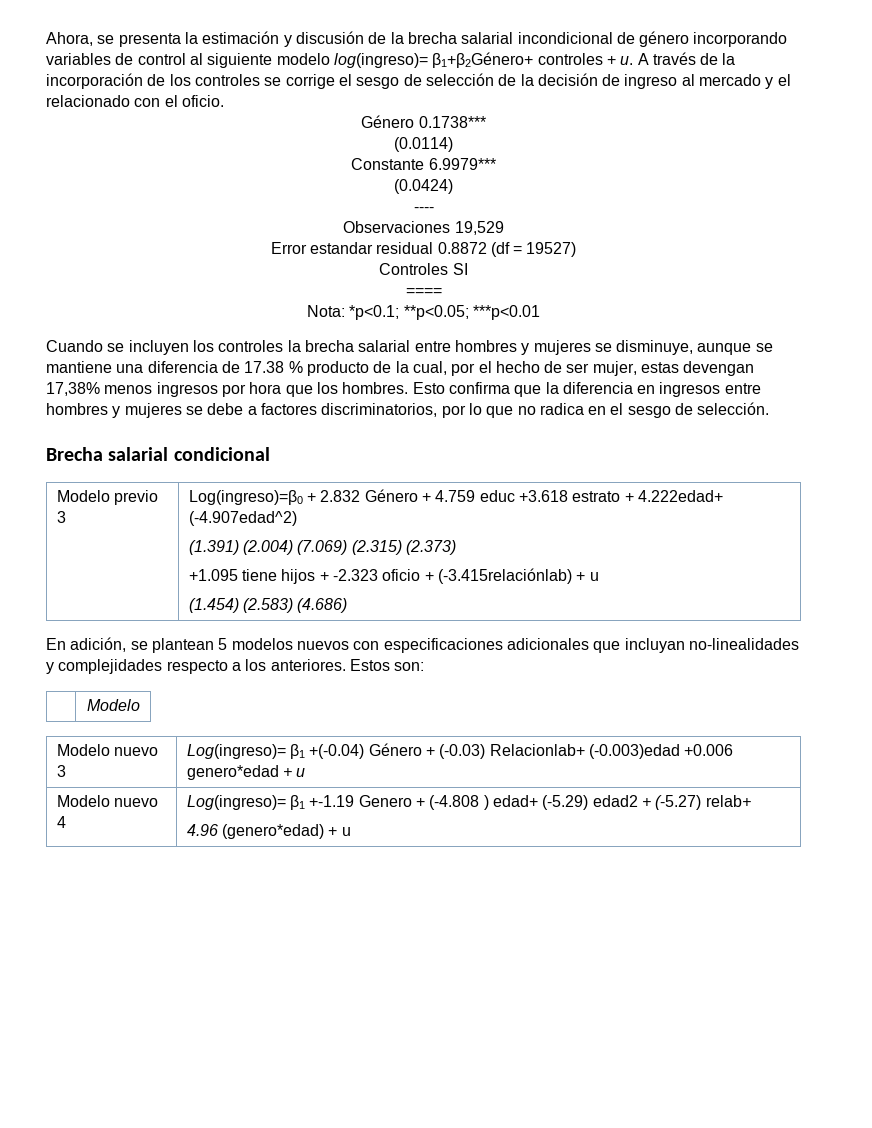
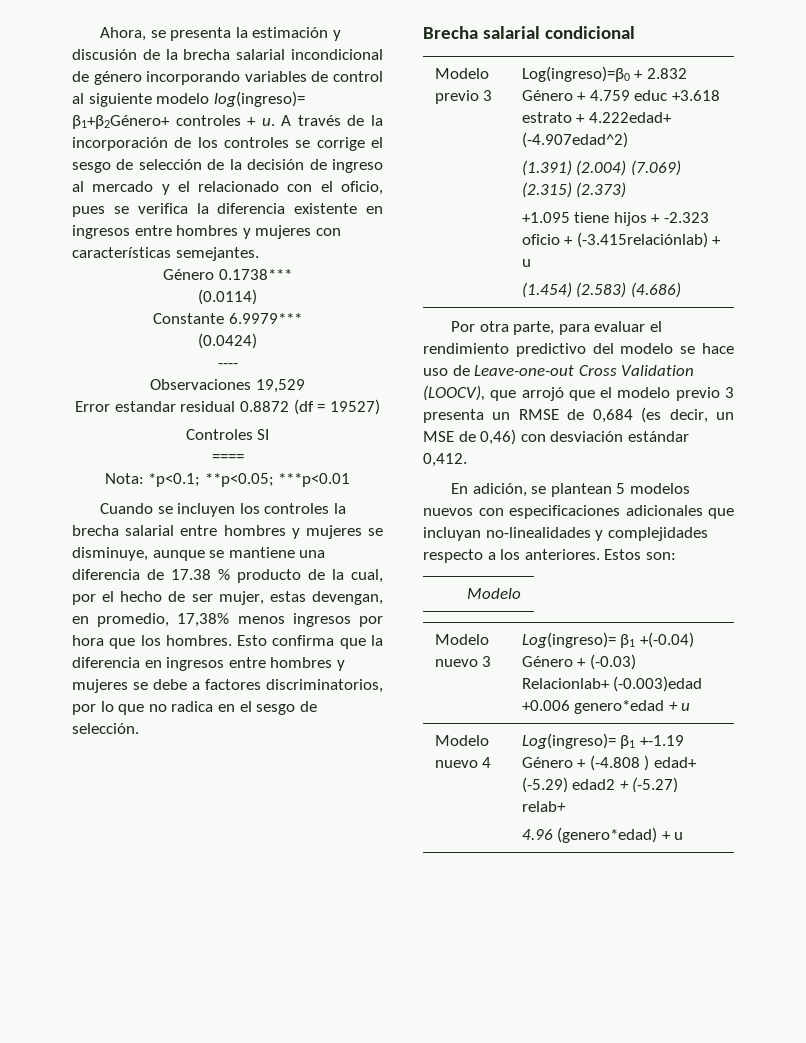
[181,95,224,107] oficio. -> [341,181,383,195] [72,203,383,217] [72,225,341,239] [72,247,259,261] oficio, pues se verifica la diferencia existente en ingresos entre hombres y mujeres con características semejantes.
[683,361,755,376] devengan -> [312,591,383,605] [72,613,170,627] devengan, en promedio,
(348, 605) none -> [451,321,663,335] [423,343,734,357] [423,365,695,376] [423,385,734,401] [423,407,734,423] [423,429,689,445] [423,453,467,467] // Por otra parte, para evaluar el rendimiento predictivo del modelo se hace uso de Leave-one-out Cross Validation (LOOCV), que arrojó que el modelo previo 3 presenta un RMSE de 0,684 (es decir, un MSE de 0,46) con desviación estándar 0,412.
[358,795,412,807] Genero -> [521,757,573,768] Género

